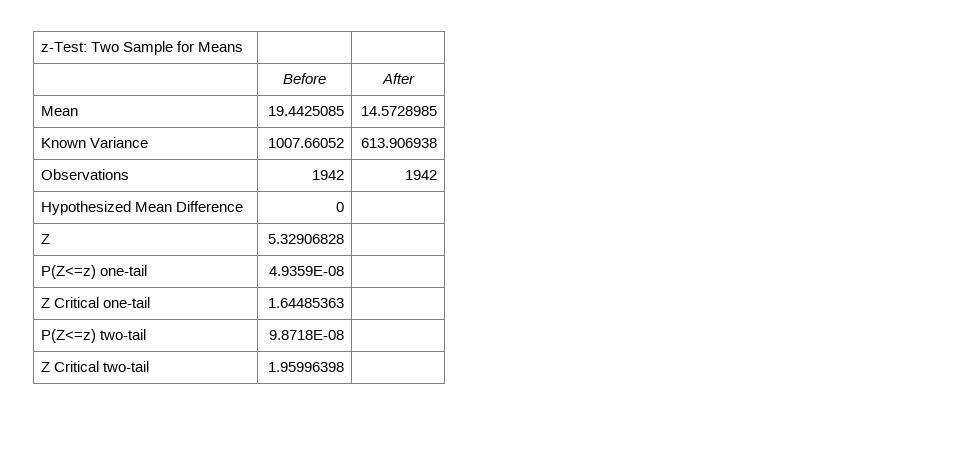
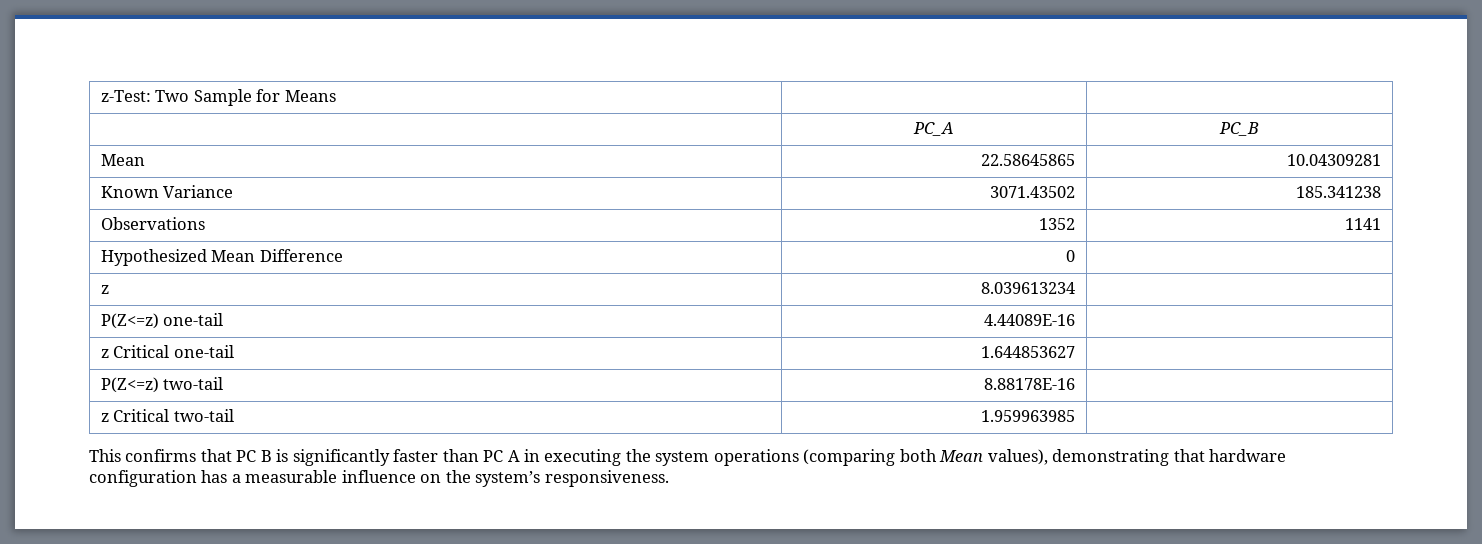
[283,73,326,84] [381,73,415,84] Before | After -> [913,122,954,136] [1219,122,1259,136] PC_A | PC_B
[267,106,344,116] [360,106,437,116] 19.4425085 | 14.5728985 -> [981,154,1076,166] [1287,154,1382,166] 22.58645865 | 10.04309281
[267,138,344,148] [360,138,437,148] 1007.66052 | 613.906938 -> [990,186,1076,198] [1296,186,1382,198] 3071.43502 | 185.341238
[311,170,344,180] [404,170,437,180] 1942 | 1942 -> [1039,218,1076,230] [1345,218,1382,230] 1352 | 1141
[41,234,51,244] [267,234,344,244] Z | 5.32906828 -> [100,285,109,294] [981,282,1076,294] z | 8.039613234
[268,266,344,276] [41,298,51,308] 4.9359E-08 | // Z -> [984,314,1076,326] [100,349,109,358] 4.44089E-16 | // z
[267,298,344,308] 1.64485363 -> [981,346,1076,358] 1.644853627
[268,330,344,340] [41,362,51,372] 9.8718E-08 | // Z -> [984,378,1076,390] [100,413,109,422] 8.88178E-16 | // z
[267,362,344,372] 1.95996398 | -> [981,410,1076,422] [89,449,1287,466] [89,470,669,487] 1.959963985 | // This confirms that PC B is significantly faster than PC A in executing the system operations (comparing both Mean values), demonstrating that hardware configuration has a measurable influence on the system’s responsiveness.

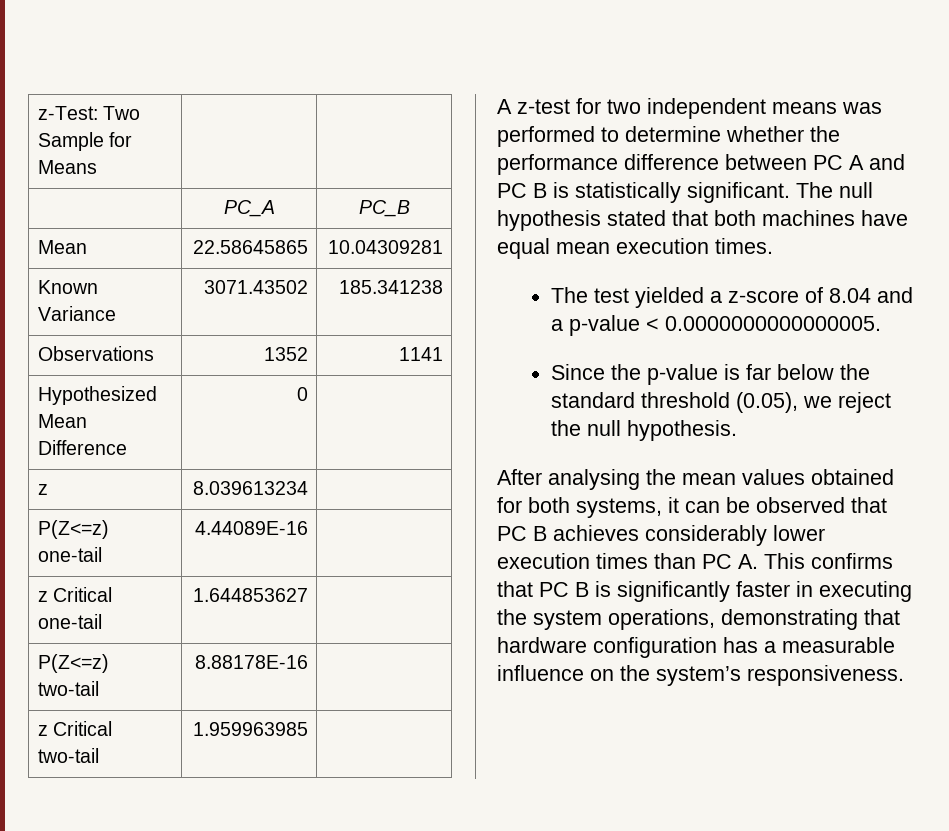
(1076, 416) none -> [497,98,882,119] [497,126,840,147] [497,154,905,175] [497,182,873,203] [497,210,908,231] [497,238,773,259] [551,287,914,308] [551,315,882,336] [551,364,871,385] [551,392,892,413] [551,420,738,441] [497,469,894,490] [497,497,887,518] [497,525,825,546] [497,553,758,569] A z-test for two independent means was performed to determine whether the performance difference between PC A and PC B is statistically significant. The null hypothesis stated that both machines have equal mean execution times. // The test yielded a z-score of 8.04 and a p-value < 0.0000000000000005. // Since the p-value is far below the standard threshold (0.05), we reject the null hypothesis. // After analysing the mean values obtained for both systems, it can be observed that PC B achieves considerably lower execution times than PC A.
[442,449,520,462] than PC A -> (790, 589) none
[713,449,1048,466] operations (comparing both Mean values), -> [608,609,715,630] operations,

